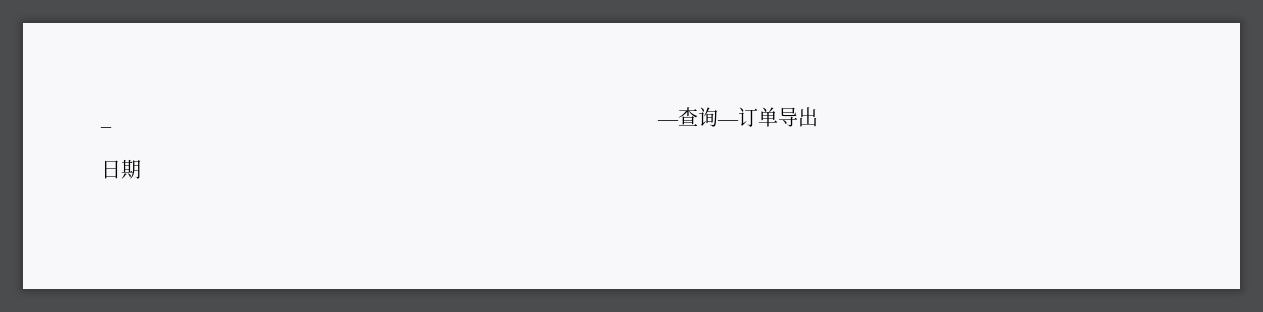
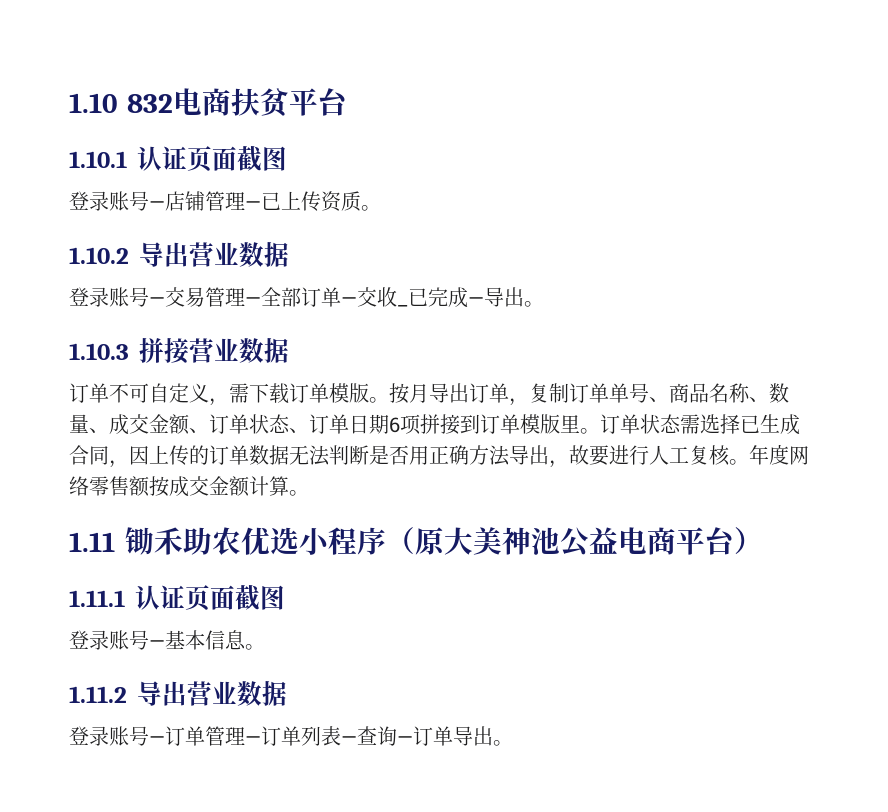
[100,125,112,128] [101,159,141,179] _ // 日期 // -> [69,88,348,117] [69,146,287,172] [69,191,381,212] [69,242,289,267] [69,287,544,308] [69,338,289,364] [69,383,789,406] [69,414,800,435] [69,444,809,468] [69,476,309,497] [69,527,763,557] [69,585,285,611] [69,630,265,650] [69,681,287,706] [69,726,341,746] 1.10 832电商扶贫平台 // 1.10.1认证页面截图 // 登录账号—店铺管理—已上传资质。 // 1.10.2导出营业数据 // 登录账号—交易管理—全部订单—交收_已完成—导出。 // 1.10.3拼接营业数据 // 订单不可自定义，需下载订单模版。按月导出订单，复制订单单号、商品名称、数量、成交金额、订单状态、订单日期6项拼接到订单模版里。订单状态需选择已生成合同，因上传的订单数据无法判断是否用正确方法导出，故要进行人工复核。年度网络零售额按成交金额计算。 // 1.11锄禾助农优选小程序（原大美神池公益电商平台） // 1.11.1认证页面截图 // 登录账号—基本信息。 // 1.11.2导出营业数据 // 登录账号—订单管理—订单列表
(818, 117) none -> [493,740,513,746] 。

